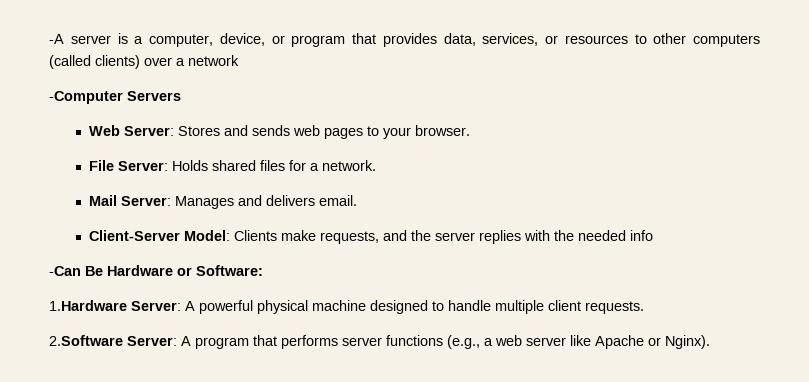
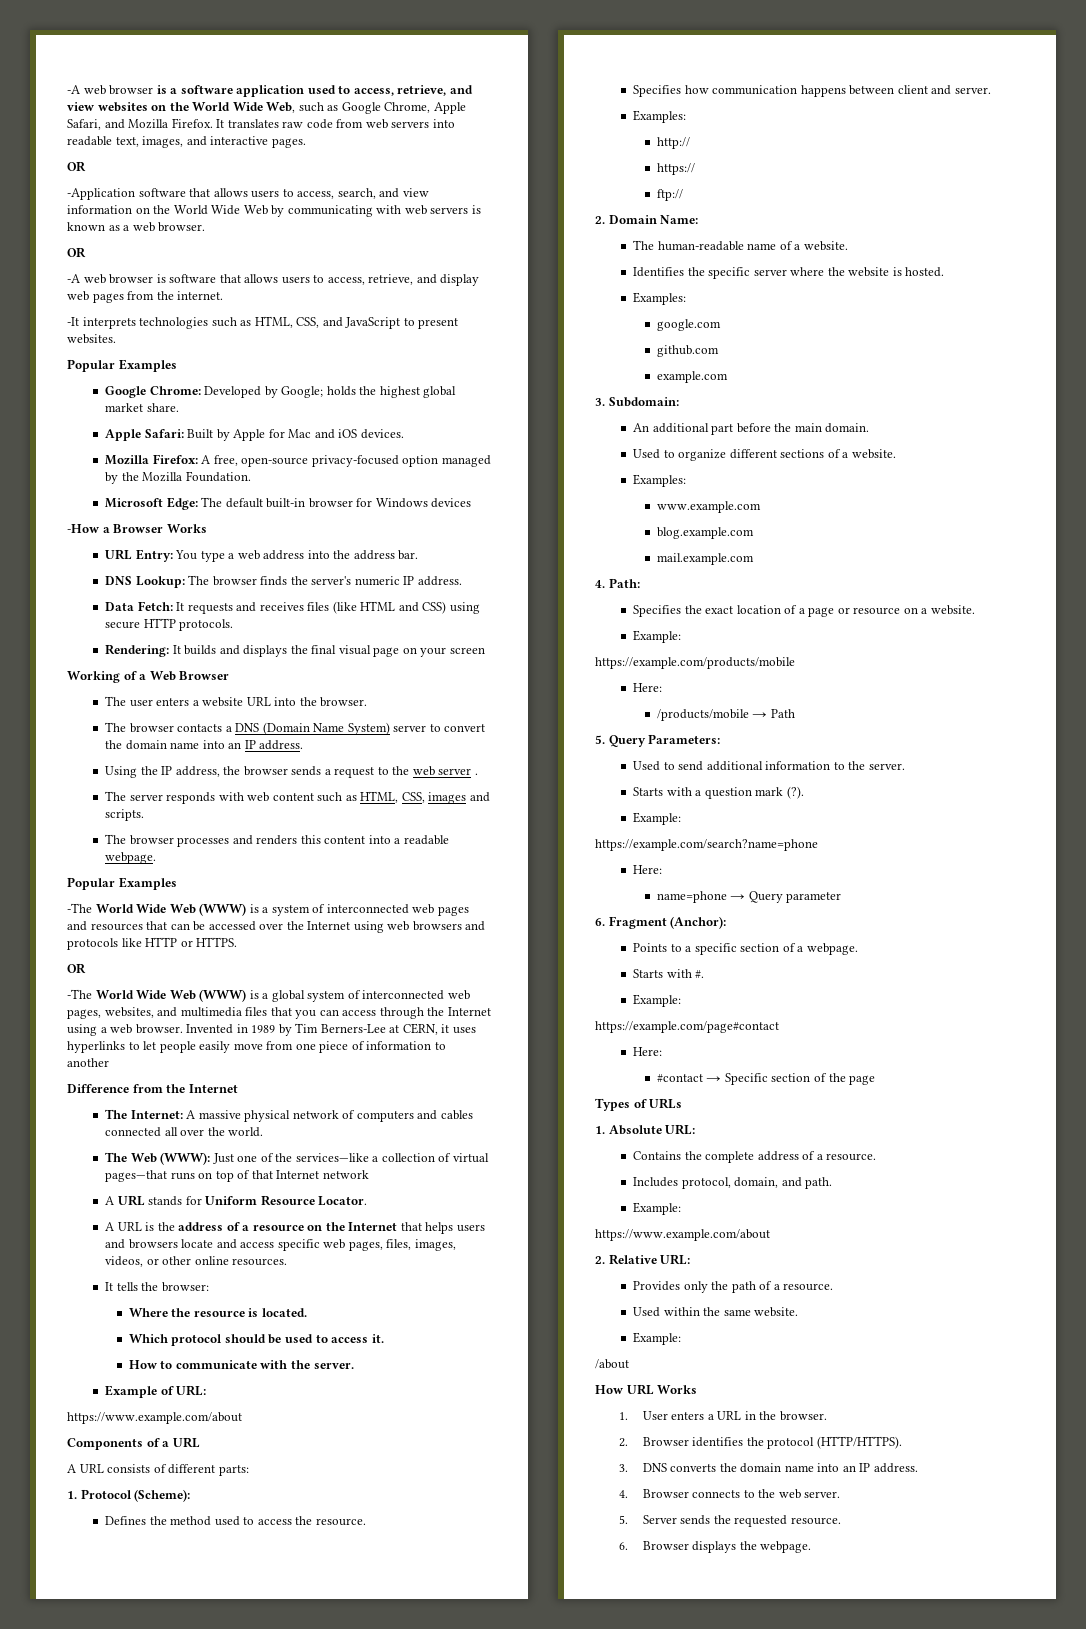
[49,33,760,47] [49,55,239,69] [49,91,181,104] [88,125,470,139] [88,160,376,171] [88,195,357,209] [88,230,653,244] [49,265,263,276] [49,300,644,314] [49,335,710,349] -A server is a computer, device, or program that provides data, services, or resources to other computers (called clients) over a network // -Computer Servers // Web Server: Stores and sends web pages to your browser. // File Server: Holds shared files for a network. // Mail Server: Manages and delivers email. // Client-Server Model: Clients make requests, and the server replies with the needed info // -Can Be Hardware or Software: // 1.Hardware Server: A powerful physical machine designed to handle multiple client requests. // 2.Software Server: A program that performs server functions (e.g., a web server like Apache or Nginx). -> [67,85,473,97] [67,102,466,114] [67,118,455,130] [67,136,306,148] [67,161,86,172] [67,188,429,200] [67,205,481,217] [67,222,206,232] [67,247,86,258] [67,274,480,286] [67,291,224,303] [67,316,459,329] [67,334,116,344] [67,359,177,372] [105,386,457,398] [105,403,179,412] [105,429,404,441] [105,454,491,467] [105,471,251,484] [105,497,472,510] [67,524,207,533] [105,549,419,562] [105,575,462,588] [105,601,480,614] [105,618,234,631] [105,644,485,657] [67,671,230,683] [105,696,368,707] [105,722,486,735] [105,740,304,750] [105,766,478,778] [105,791,490,804] [105,809,145,821] [105,834,449,847] [105,852,157,864] [67,877,177,890] [67,903,469,916] [67,921,486,933] [67,937,238,950] [67,963,86,974] [67,989,470,1002] [67,1007,491,1019] [67,1023,476,1036] [67,1041,446,1053] [67,1058,109,1067] [67,1084,238,1093] [105,1109,473,1122] [105,1127,264,1137] [105,1152,489,1165] [105,1170,369,1182] [105,1195,368,1206] [105,1222,485,1234] [105,1239,456,1251] [105,1256,288,1267] [105,1282,209,1292] [128,1308,307,1317] [128,1334,384,1346] [128,1360,354,1369] [105,1385,207,1398] [67,1412,242,1424] [67,1437,200,1450] [67,1464,249,1476] [67,1489,191,1502] [105,1516,366,1526] [633,85,991,97] [633,110,687,123] [656,137,690,149] [656,163,695,175] [656,189,683,201] [595,215,699,224] [633,240,848,251] [633,267,945,279] [633,292,687,305] [656,319,721,331] [656,345,719,357] [656,371,728,383] [595,397,679,407] [633,423,870,435] [633,449,896,461] [633,474,687,487] [656,501,761,513] [656,527,754,539] [656,553,754,565] [595,578,640,588] [633,605,975,617] [633,630,682,643] [595,657,795,669] [633,683,663,692] [656,709,795,721] [595,734,721,747] [633,761,905,771] [633,786,804,799] [633,812,682,825] [595,839,818,851] [633,865,663,874] [656,891,842,903] [595,916,727,929] [633,943,858,955] [633,969,705,979] [633,994,682,1007] [595,1021,779,1033] [633,1047,663,1056] [656,1073,876,1085] [595,1098,683,1111] [595,1124,696,1135] [633,1151,877,1163] [633,1177,833,1189] [633,1202,682,1215] [595,1229,770,1241] [595,1254,691,1265] [633,1281,834,1293] [633,1307,799,1317] [633,1332,682,1345] [595,1359,629,1369] [595,1384,698,1395] [618,1411,827,1421] [618,1436,902,1449] [618,1463,918,1473] [618,1489,841,1499] [618,1515,841,1527] [618,1541,812,1553] -A web browser is a software application used to access, retrieve, and view websites on the World Wide Web, such as Google Chrome, Apple Safari, and Mozilla Firefox. It translates raw code from web servers into readable text, images, and interactive pages. // OR // -Application software that allows users to access, search, and view information on the World Wide Web by communicating with web servers is known as a web browser. // OR // -A web browser is software that allows users to access, retrieve, and display web pages from the internet. // -It interprets technologies such as HTML, CSS, and JavaScript to present websites. // Popular Examples // Google Chrome: Developed by Google; holds the highest global market share. // Apple Safari: Built by Apple for Mac and iOS devices. // Mozilla Firefox: A free, open-source privacy-focused option managed by the Mozilla Foundation. // Microsoft Edge: The default built-in browser for Windows devices // -How a Browser Works // URL Entry: You type a web address into the address bar. // DNS Lookup: The browser finds the server's numeric IP address. // Data Fetch: It requests and receives files (like HTML and CSS) using secure HTTP protocols. // Rendering: It builds and displays the final visual page on your screen // Working of a Web Browser // The user enters a website URL into the browser. // The browser contacts a DNS (Domain Name System) server to convert the domain name into an IP address. // Using the IP address, the browser sends a request to the web server . // The server responds with web content such as HTML, CSS, images and scripts. // The browser processes and renders this content into a readable webpage. // Popular Examples // -The World Wide Web (WWW) is a system of interconnected web pages and resources that can be accessed over the Internet using web browsers and protocols like HTTP or HTTPS. // OR // -The World Wide Web (WWW) is a global system of interconnected web pages, websites, and multimedia files that you can access through the Internet using a web browser. Invented in 1989 by Tim Berners-Lee at CERN, it uses hyperlinks to let people easily move from one piece of information to another // Difference from the Internet // The Internet: A massive physical network of computers and cables connected all over the world. // The Web (WWW): Just one of the services—like a collection of virtual pages—that runs on top of that Internet network // A URL stands for Uniform Resource Locator. // A URL is the address of a resource on the Internet that helps users and browsers locate and access specific web pages, files, images, videos, or other online resources. // It tells the browser: // Where the resource is located. // Which protocol should be used to access it. // How to communicate with the server. // Example of URL: // https://www.example.com/about // Components of a URL // A URL consists of different parts: // 1. Protocol (Scheme): // Defines the method used to access the resource. // Specifies how communication happens between client and server. // Examples: // http:// // https:// // ftp:// // 2. Domain Name: // The human-readable name of a website. // Identifies the specific server where the website is hosted. // Examples: // google.com // github.com // example.com // 3. Subdomain: // An additional part before the main domain. // Used to organize different sections of a website. // Examples: // www.example.com // blog.example.com // mail.example.com // 4. Path: // Specifies the exact location of a page or resource on a website. // Example: // https://example.com/products/mobile // Here: // /products/mobile → Path // 5. Query Parameters: // Used to send additional information to the server. // Starts with a question mark (?). // Example: // https://example.com/search?name=phone // Here: // name=phone → Query parameter // 6. Fragment (Anchor): // Points to a specific section of a webpage. // Starts with #. // Example: // https://example.com/page#contact // Here: // #contact → Specific section of the page // Types of URLs // 1. Absolute URL: // Contains the complete address of a resource. // Includes protocol, domain, and path. // Example: // https://www.example.com/about // 2. Relative URL: // Provides only the path of a resource. // Used within the same website. // Example: // /about // How URL Works // 1. User enters a URL in the browser. // 2. Browser identifies the protocol (HTTP/HTTPS). // 3. DNS converts the domain name into an IP address. // 4. Browser connects to the web server. // 5. Server sends the requested resource. // 6. Browser displays the webpage.

